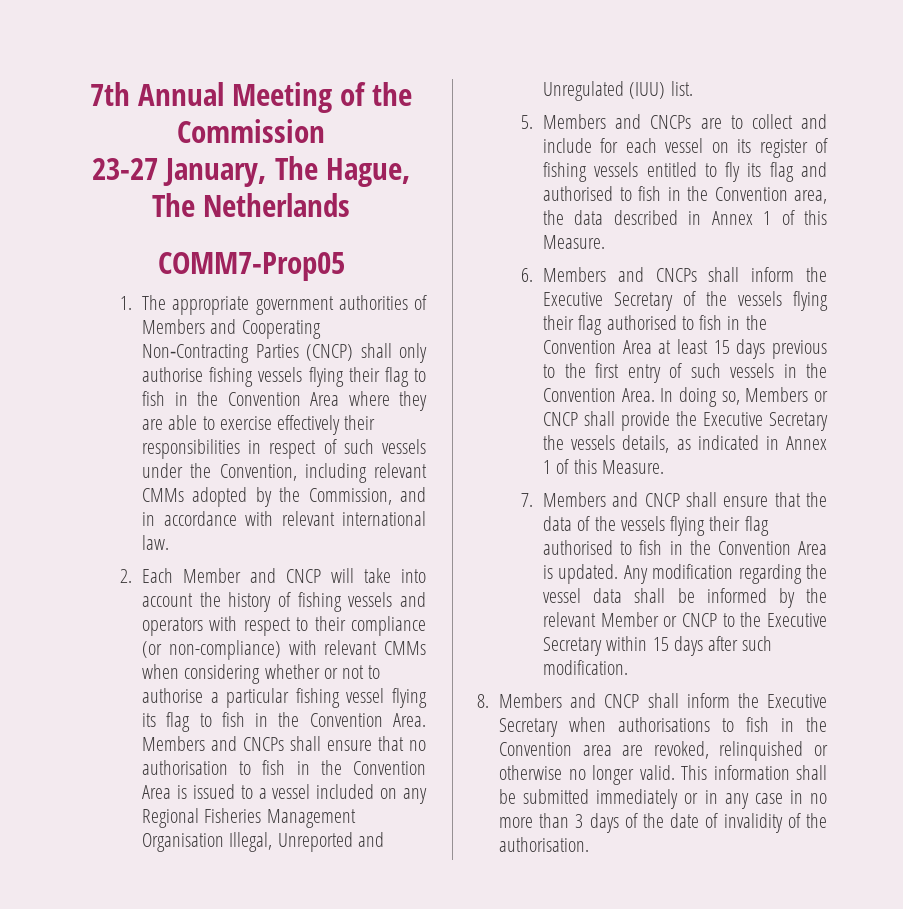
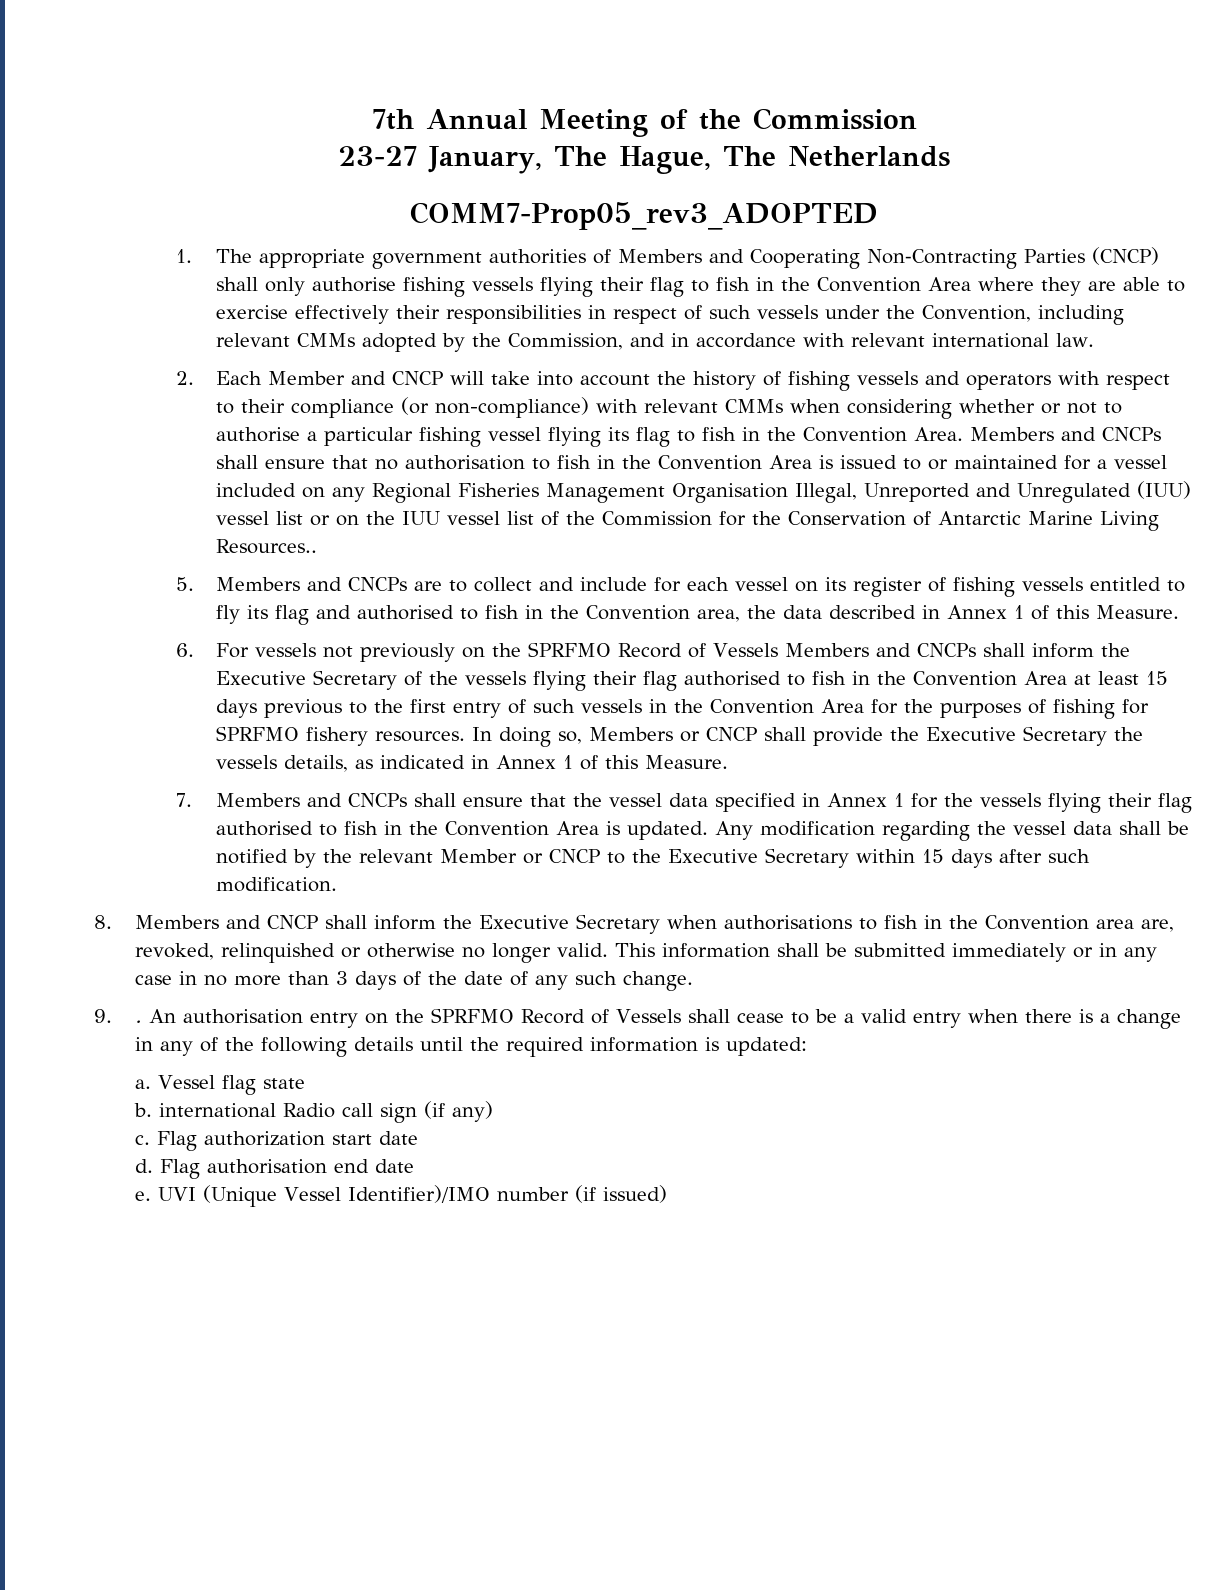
[157,252,345,281] COMM7-Prop05 -> [410,202,878,230] COMM7-Prop05_rev3_ADOPTED
(253, 792) none -> [928,455,1092,470] or maintained for
[670,81,693,96] list. -> [216,511,1160,531] [216,539,318,554] vessel list or on the IUU vessel list of the Commission for the Conservation of Antarctic Marine Living Resources..
(533, 275) none -> [216,642,779,662] For vessels not previously on the SPRFMO Record of Vessels
[621,388,655,402] Area. -> [821,699,1150,719] [216,726,466,746] Area for the purposes of fishing for SPRFMO fishery resources.
[644,493,680,507] CNCP -> [348,793,408,807] CNCPs
[542,516,591,531] data of -> [609,793,939,812] vessel data specified in Annex 1 for
[706,588,767,603] informed -> [216,849,289,864] notified
[622,745,644,756] are -> [1140,919,1174,932] are,
[723,813,827,833] [498,837,589,852] invalidity of the authorisation. -> [534,971,693,991] [94,1008,1181,1029] [134,1037,807,1057] [134,1075,305,1095] [133,1101,493,1123] [134,1131,418,1151] [134,1159,414,1179] [134,1185,667,1207] any such change. // 9. . An authorisation entry on the SPRFMO Record of Vessels shall cease to be a valid entry when there is a change in any of the following details until the required information is updated: // a. Vessel flag state // b. international Radio call sign (if any) // c. Flag authorization start date // d. Flag authorisation end date // e. UVI (Unique Vessel Identifier)/IMO number (if issued)

